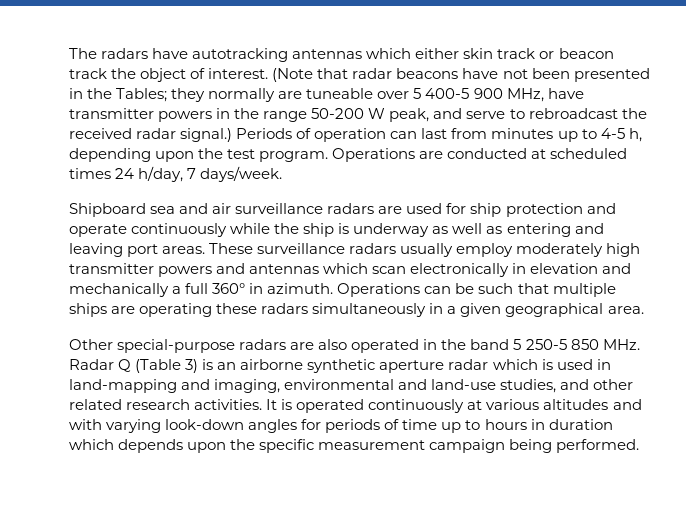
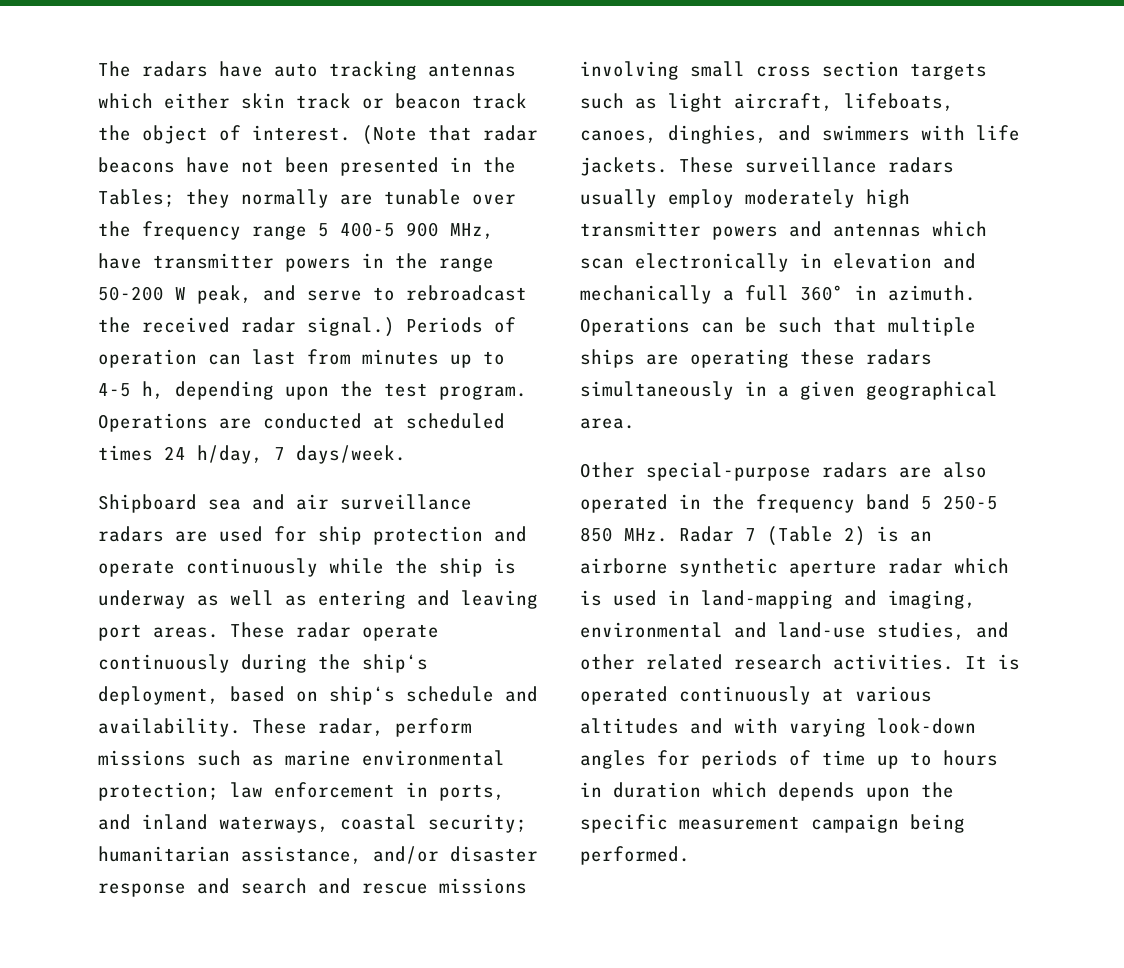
[192,48,289,62] autotracking -> [274,61,417,80] auto tracking
[306,88,410,99] tuneable over -> [384,189,516,205] [98,221,307,240] tunable over the frequency range
(254, 248) none -> [296,622,439,641] [98,654,428,673] [98,686,538,705] [98,718,472,737] [98,750,505,766] [98,782,505,801] [98,814,527,833] [98,846,538,864] [98,878,527,897] [580,61,987,80] [580,93,954,112] [580,125,1020,144] [580,157,734,176] radar operate continuously during the ship‘s deployment, based on ship‘s schedule and availability. These radar, perform missions such as marine environmental protection; law enforcement in ports, and inland waterways, coastal security; humanitarian assistance, and/or disaster response and search and rescue missions involving small cross section targets such as light aircraft, lifeboats, canoes, dinghies, and swimmers with life jackets. These
(467, 344) none -> [756,494,855,513] frequency
[118,359,199,373] Q (Table 3) -> [745,526,866,546] 7 (Table 2)

